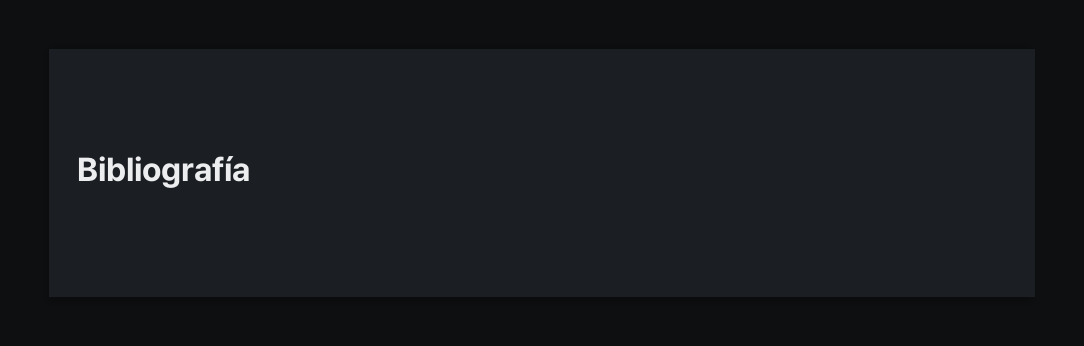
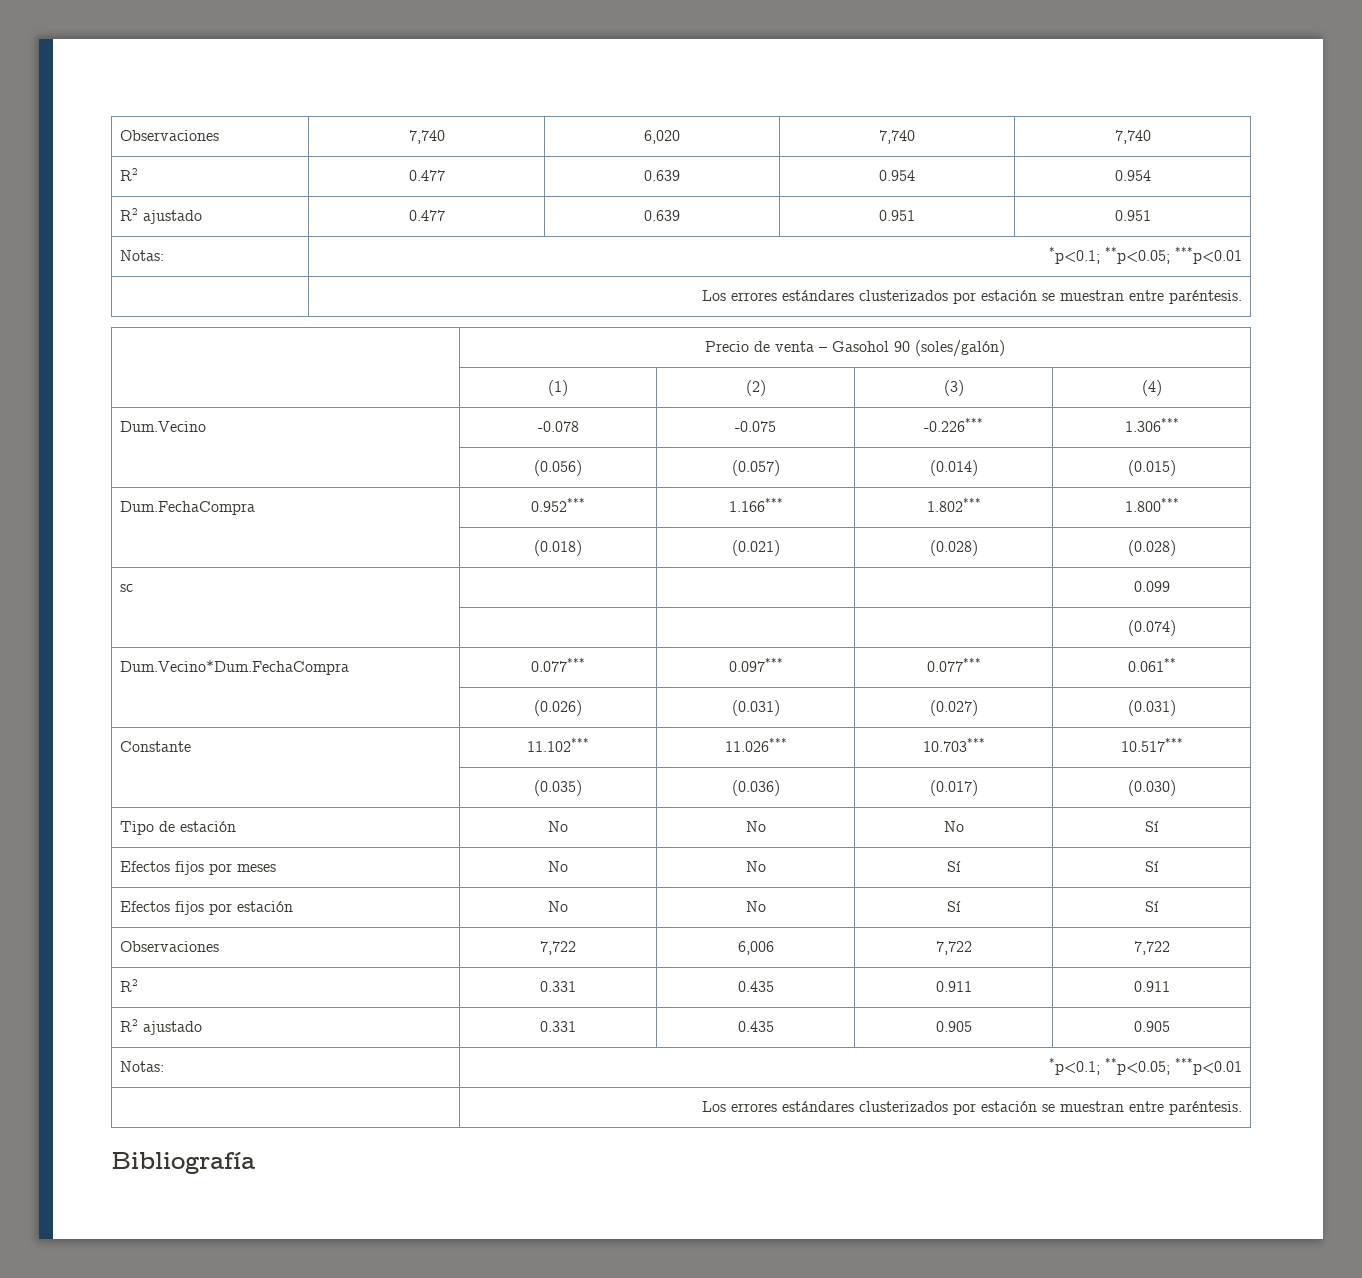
(77, 172) none -> [120,130,220,141] [408,130,445,144] [644,130,680,144] [879,130,915,144] [1114,130,1151,144] [120,168,139,181] [408,170,445,181] [644,170,680,181] [879,170,915,181] [1114,170,1151,181] [120,208,203,224] [408,210,445,221] [644,210,680,221] [879,210,915,221] [1114,210,1151,221] [120,250,165,261] [1048,246,1242,264] [701,290,1242,304] [705,340,1005,357] [548,380,568,396] [745,380,766,396] [943,380,964,396] [1141,380,1162,396] [120,421,207,432] [537,421,579,432] [735,421,776,432] [924,417,983,432] [1124,417,1179,432] [534,460,582,476] [731,460,780,476] [929,460,978,476] [1127,460,1176,476] [120,501,256,515] [531,497,585,512] [728,497,783,512] [926,497,981,512] [1124,497,1179,512] [534,540,582,556] [731,540,780,556] [929,540,978,556] [1127,540,1176,556] [120,584,134,592] [1133,581,1170,592] [1127,620,1176,636] [120,660,350,675] [531,657,585,672] [728,657,783,672] [926,657,981,672] [1127,657,1176,672] [534,700,582,716] [731,700,780,716] [929,700,978,716] [1127,700,1176,716] [120,741,192,752] [527,737,589,752] [724,737,787,752] [922,737,985,752] [1120,737,1183,752] [534,780,582,796] [731,780,780,796] [929,780,978,796] [1127,780,1176,796] [120,821,237,835] [548,821,568,832] [745,821,766,832] [943,821,964,832] [1144,821,1159,832] [120,861,277,875] [548,861,568,872] [745,861,766,872] [946,861,961,872] [1144,861,1159,872] [120,901,294,915] [548,901,568,912] [745,901,766,912] [946,901,961,912] [1144,901,1159,912] [120,941,220,952] [540,941,576,955] [737,941,774,955] [935,941,972,955] [1133,941,1170,955] [120,979,139,992] [540,981,576,992] [737,981,774,992] [935,981,972,992] [1133,981,1170,992] [120,1019,203,1035] [540,1021,576,1032] [737,1021,774,1032] [935,1021,972,1032] [1133,1021,1170,1032] [120,1061,165,1072] [1048,1057,1242,1075] [701,1101,1242,1115] Observaciones | 7,740 | 6,020 | 7,740 | 7,740 // R2 | 0.477 | 0.639 | 0.954 | 0.954 // R2 ajustado | 0.477 | 0.639 | 0.951 | 0.951 // Notas: | *p<0.1; **p<0.05; ***p<0.01 // | Los errores estándares clusterizados por estación se muestran entre paréntesis. // | Precio de venta – Gasohol 90 (soles/galón) // | (1) | (2) | (3) | (4) // Dum.Vecino | -0.078 | -0.075 | -0.226*** | 1.306*** // | (0.056) | (0.057) | (0.014) | (0.015) // Dum.FechaCompra | 0.952*** | 1.166*** | 1.802*** | 1.800*** // | (0.018) | (0.021) | (0.028) | (0.028) // sc | | | | 0.099 // | | | | (0.074) // Dum.Vecino*Dum.FechaCompra | 0.077*** | 0.097*** | 0.077*** | 0.061** // | (0.026) | (0.031) | (0.027) | (0.031) // Constante | 11.102*** | 11.026*** | 10.703*** | 10.517*** // | (0.035) | (0.036) | (0.017) | (0.030) // Tipo de estación | No | No | No | Sí // Efectos fijos por meses | No | No | Sí | Sí // Efectos fijos por estación | No | No | Sí | Sí // Observaciones | 7,722 | 6,006 | 7,722 | 7,722 // R2 | 0.331 | 0.435 | 0.911 | 0.911 // R2 ajustado | 0.331 | 0.435 | 0.905 | 0.905 // Notas: | *p<0.1; **p<0.05; ***p<0.01 // | Los errores estándares clusterizados por estación se muestran entre paréntesis. //

